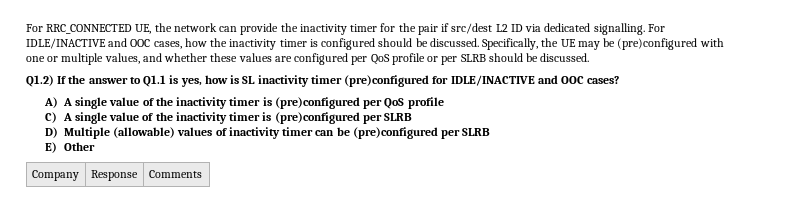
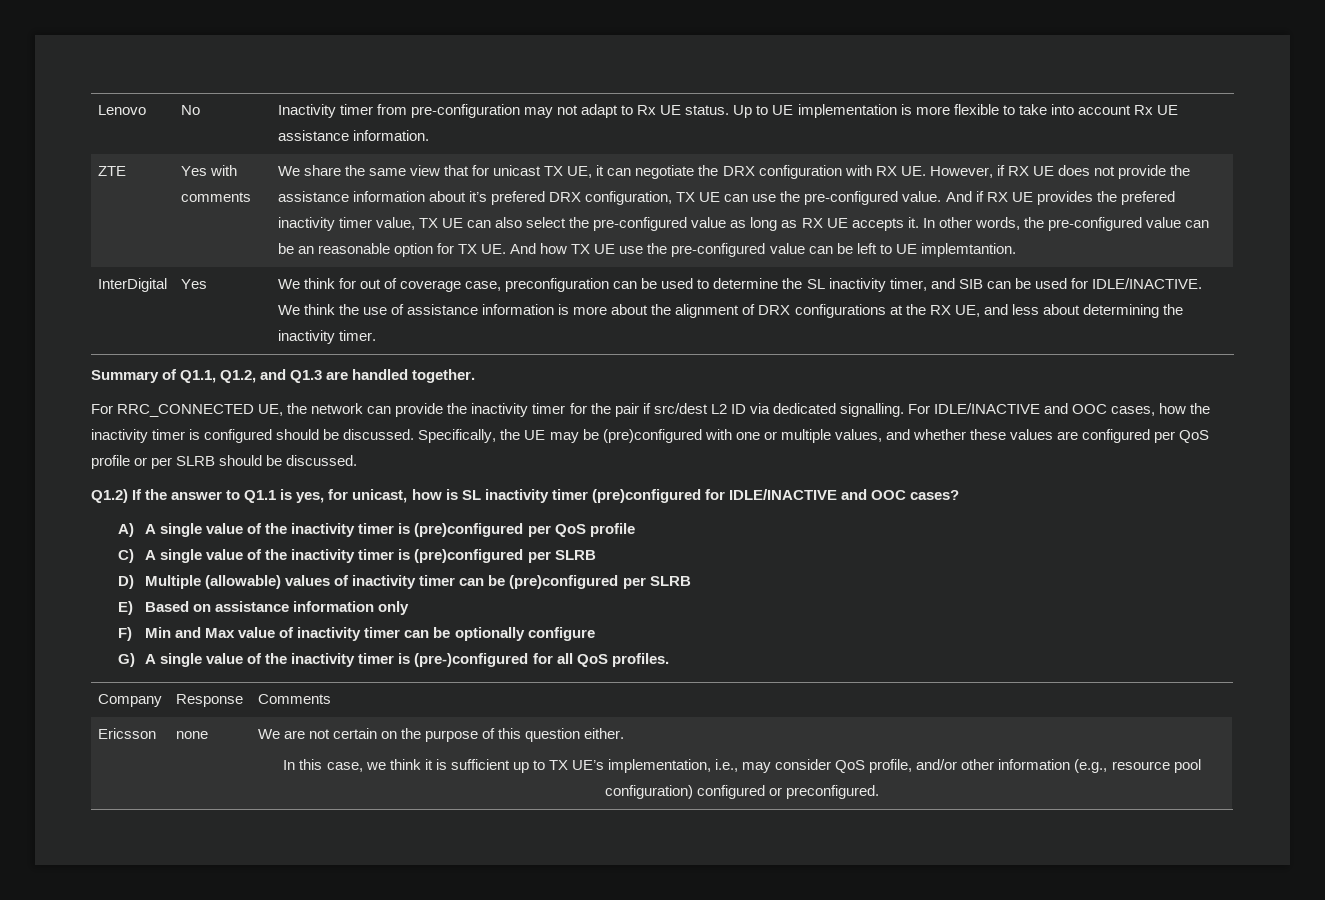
(26, 28) none -> [97,105,146,115] [180,105,200,115] [277,104,1178,118] [277,130,429,141] [97,166,126,176] [180,165,237,176] [180,192,251,202] [277,165,1191,179] [277,191,1175,205] [277,217,1210,231] [277,243,1016,257] [97,278,167,292] [180,279,207,289] [277,278,1202,292] [277,304,1183,318] [277,330,376,344] [91,369,476,383] Lenovo | No | Inactivity timer from pre-configuration may not adapt to Rx UE status. Up to UE implementation is more flexible to take into account Rx UE assistance information. // ZTE | Yes with comments | We share the same view that for unicast TX UE, it can negotiate the DRX configuration with RX UE. However, if RX UE does not provide the assistance information about it’s prefered DRX configuration, TX UE can use the pre-configured value. And if RX UE provides the prefered inactivity timer value, TX UE can also select the pre-configured value as long as RX UE accepts it. In other words, the pre-configured value can be an reasonable option for TX UE. And how TX UE use the pre-configured value can be left to UE implemtantion. // InterDigital | Yes | We think for out of coverage case, preconfiguration can be used to determine the SL inactivity timer, and SIB can be used for IDLE/INACTIVE. We think the use of assistance information is more about the alignment of DRX configurations at the RX UE, and less about determining the inactivity timer. // Summary of Q1.1, Q1.2, and Q1.3 are handled together. //
(202, 82) none -> [328,489,408,503] for unicast,
[63,142,95,151] [31,170,79,181] [90,170,138,181] [148,170,202,178] Other // Company | Response | Comments -> [145,601,410,615] [118,627,595,641] [118,653,669,667] [97,694,162,707] [175,694,243,707] [257,694,331,704] [97,728,156,739] [175,731,208,739] [257,728,625,742] [283,759,1201,773] [604,785,880,799] Based on assistance information only // F) Min and Max value of inactivity timer can be optionally configure // G) A single value of the inactivity timer is (pre-)configured for all QoS profiles. // Company | Response | Comments // Ericsson | none | We are not certain on the purpose of this question either. // In this case, we think it is sufficient up to TX UE’s implementation, i.e., may consider QoS profile, and/or other information (e.g., resource pool configuration) configured or preconfigured.

